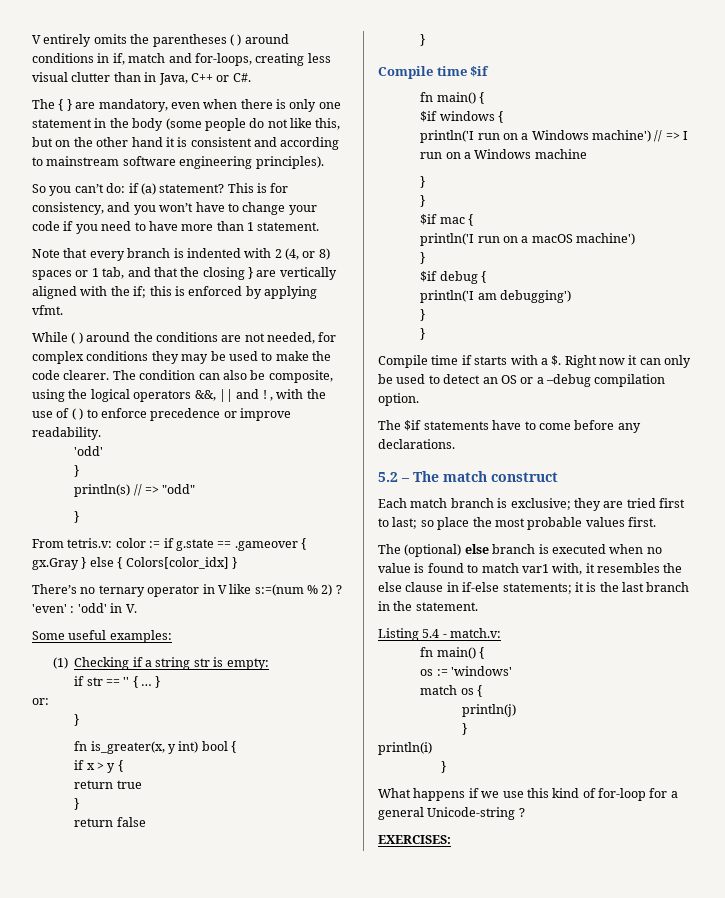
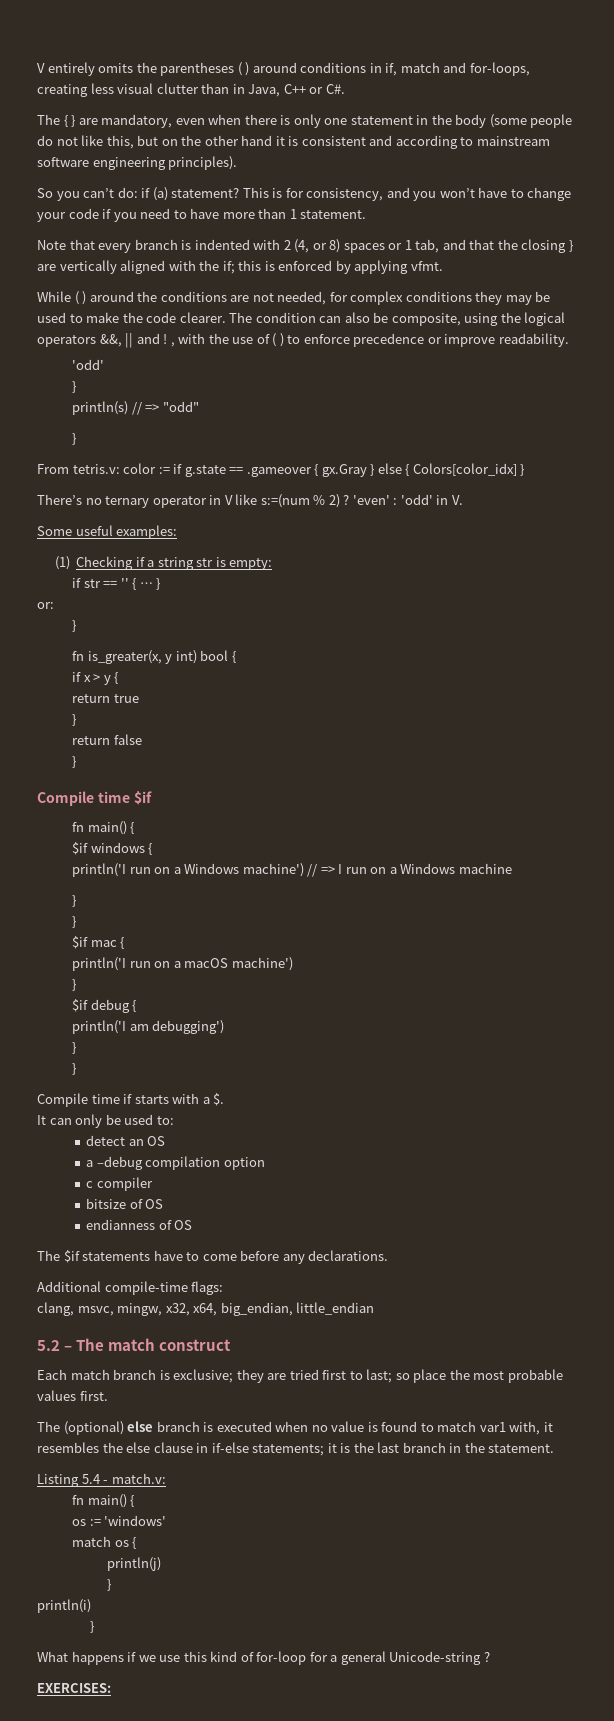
[564,355,638,368] Right now it -> [37,1115,46,1125] // It
[428,375,440,384] to -> [156,1116,174,1125] to: //
[520,377,534,384] or -> (166, 1141) //
[378,393,419,406] option. -> [223,1157,265,1170] [86,1177,153,1191] [86,1198,164,1209] [86,1219,193,1230] option // c compiler // bitsize of OS // endianness of OS
(455, 444) none -> [37,1281,224,1295] [37,1302,375,1316] // Additional compile-time flags: // clang, msvc, mingw, x32, x64, big_endian, little_endian

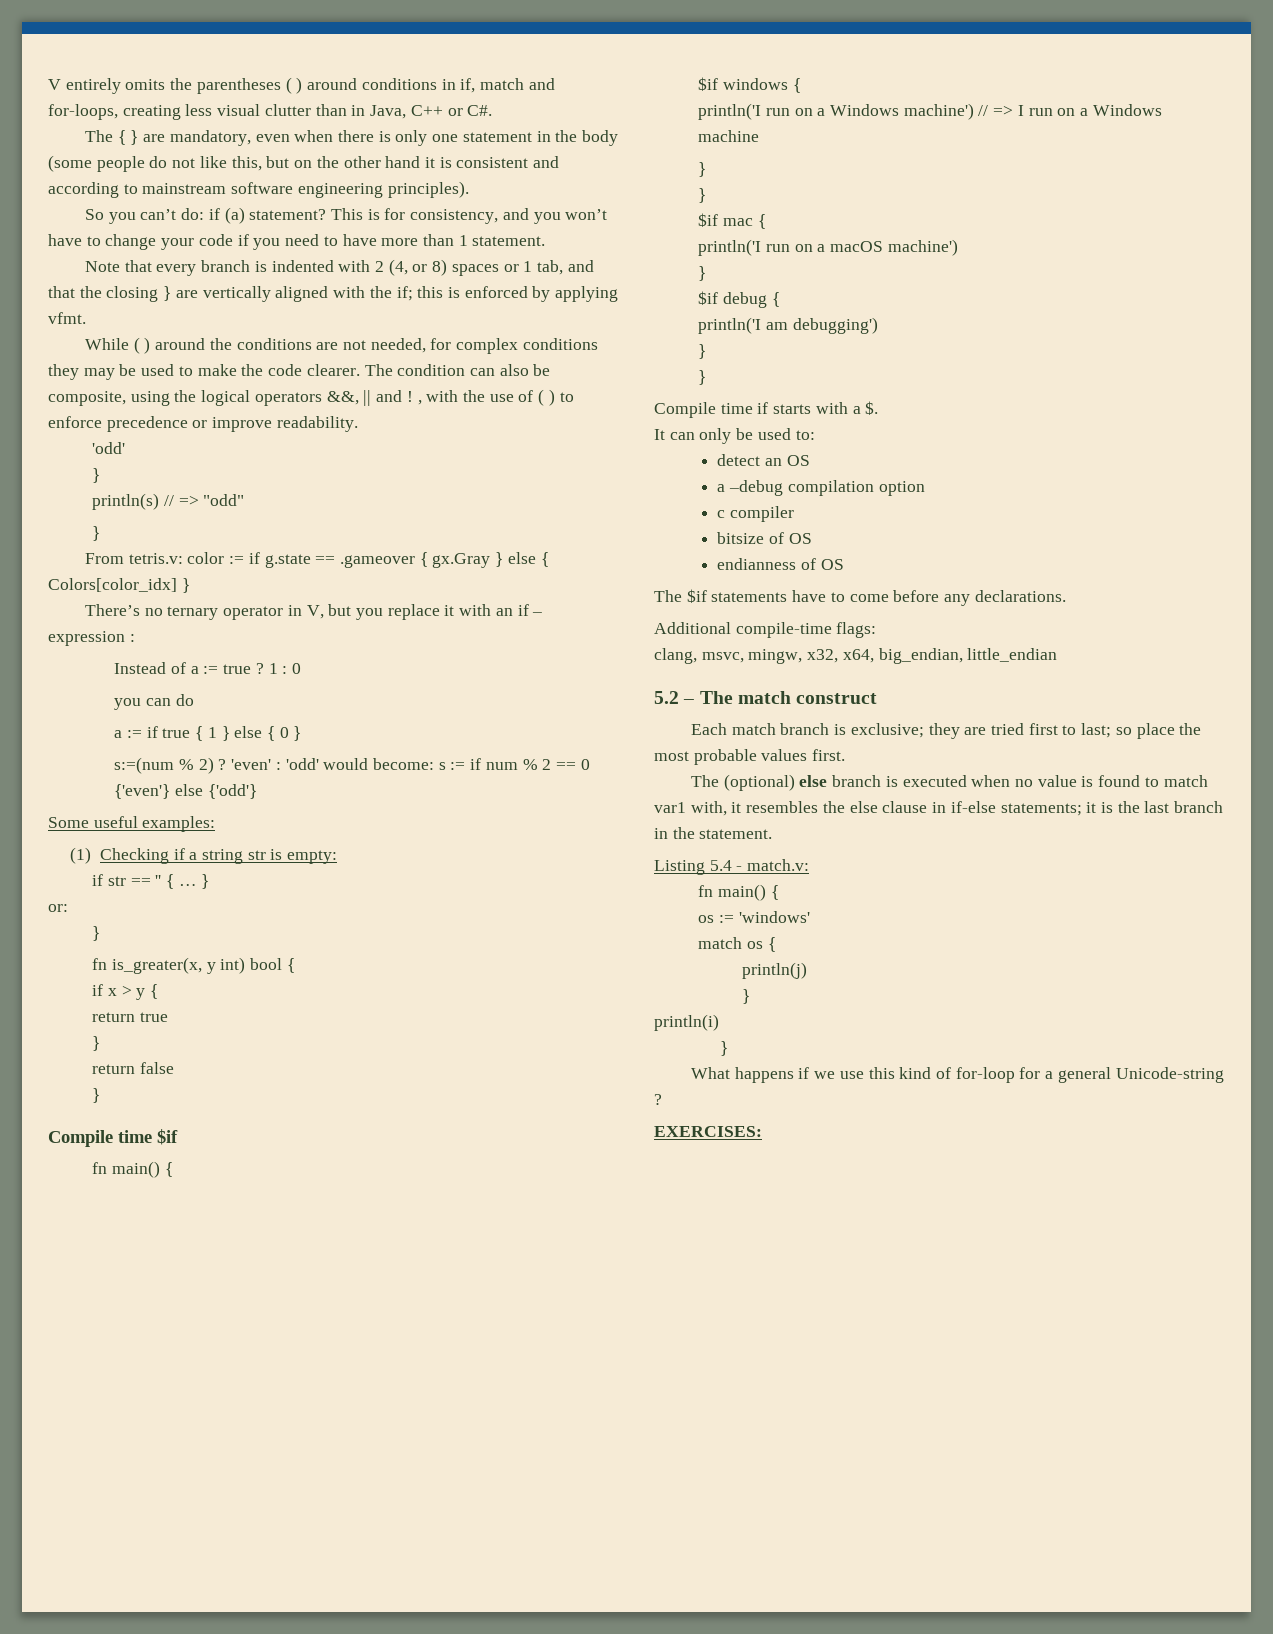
[224,494,258,505] V like -> [306,604,543,620] [48,631,135,646] [114,662,301,674] [114,694,194,710] [114,726,302,741] V, but you replace it with an if – expression : // Instead of a := true ? 1 : 0 // you can do // a := if true { 1 } else { 0 } //
[436,495,463,505] in V. -> [323,758,590,770] [114,784,257,799] would become: s := if num % 2 == 0 {'even'} else {'odd'}

